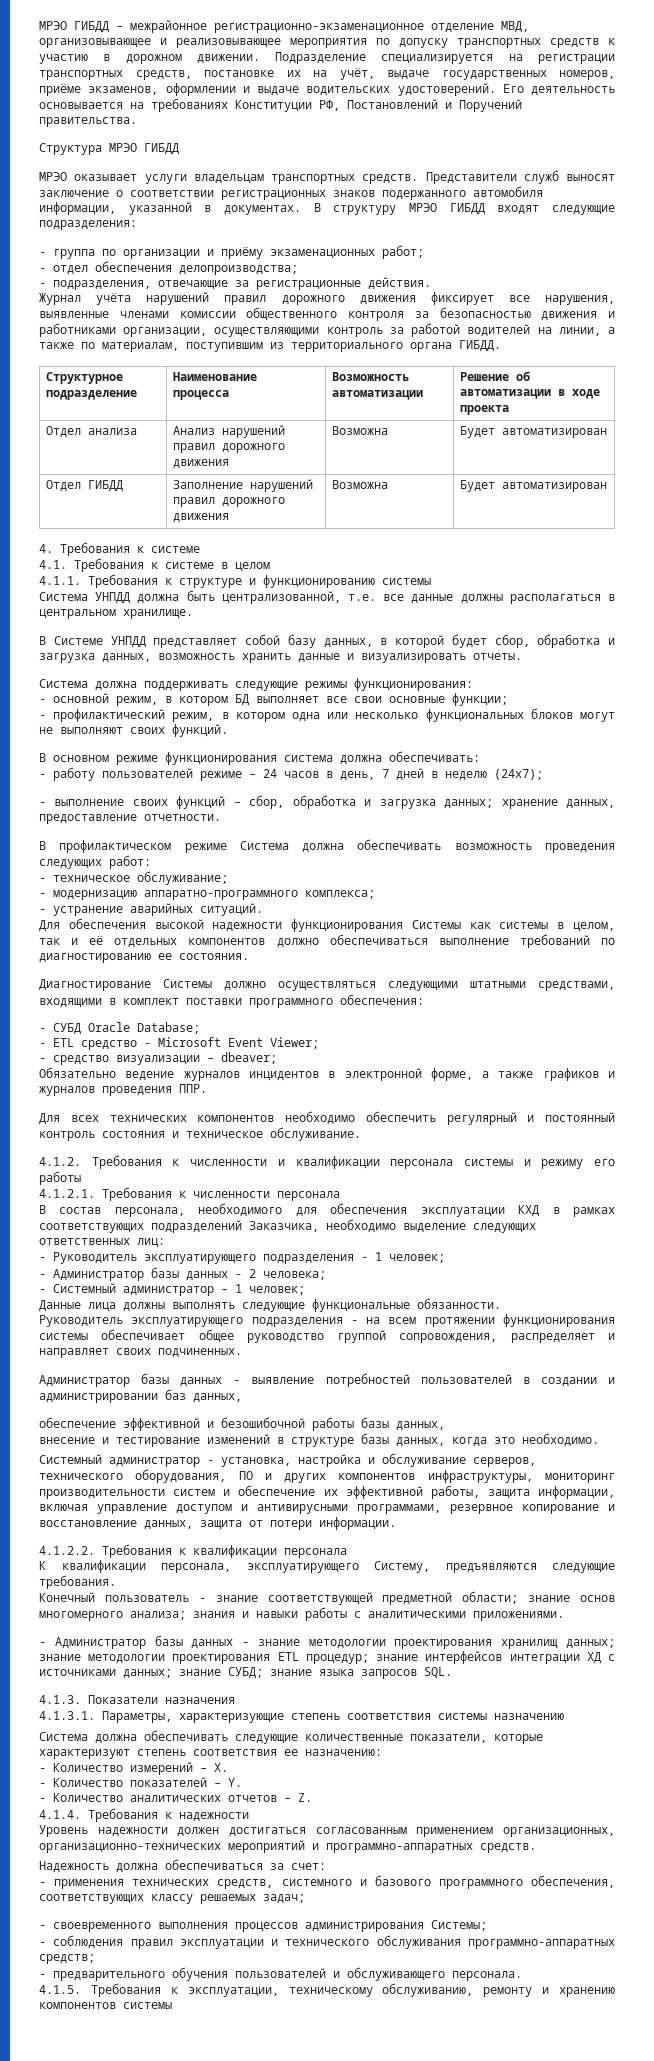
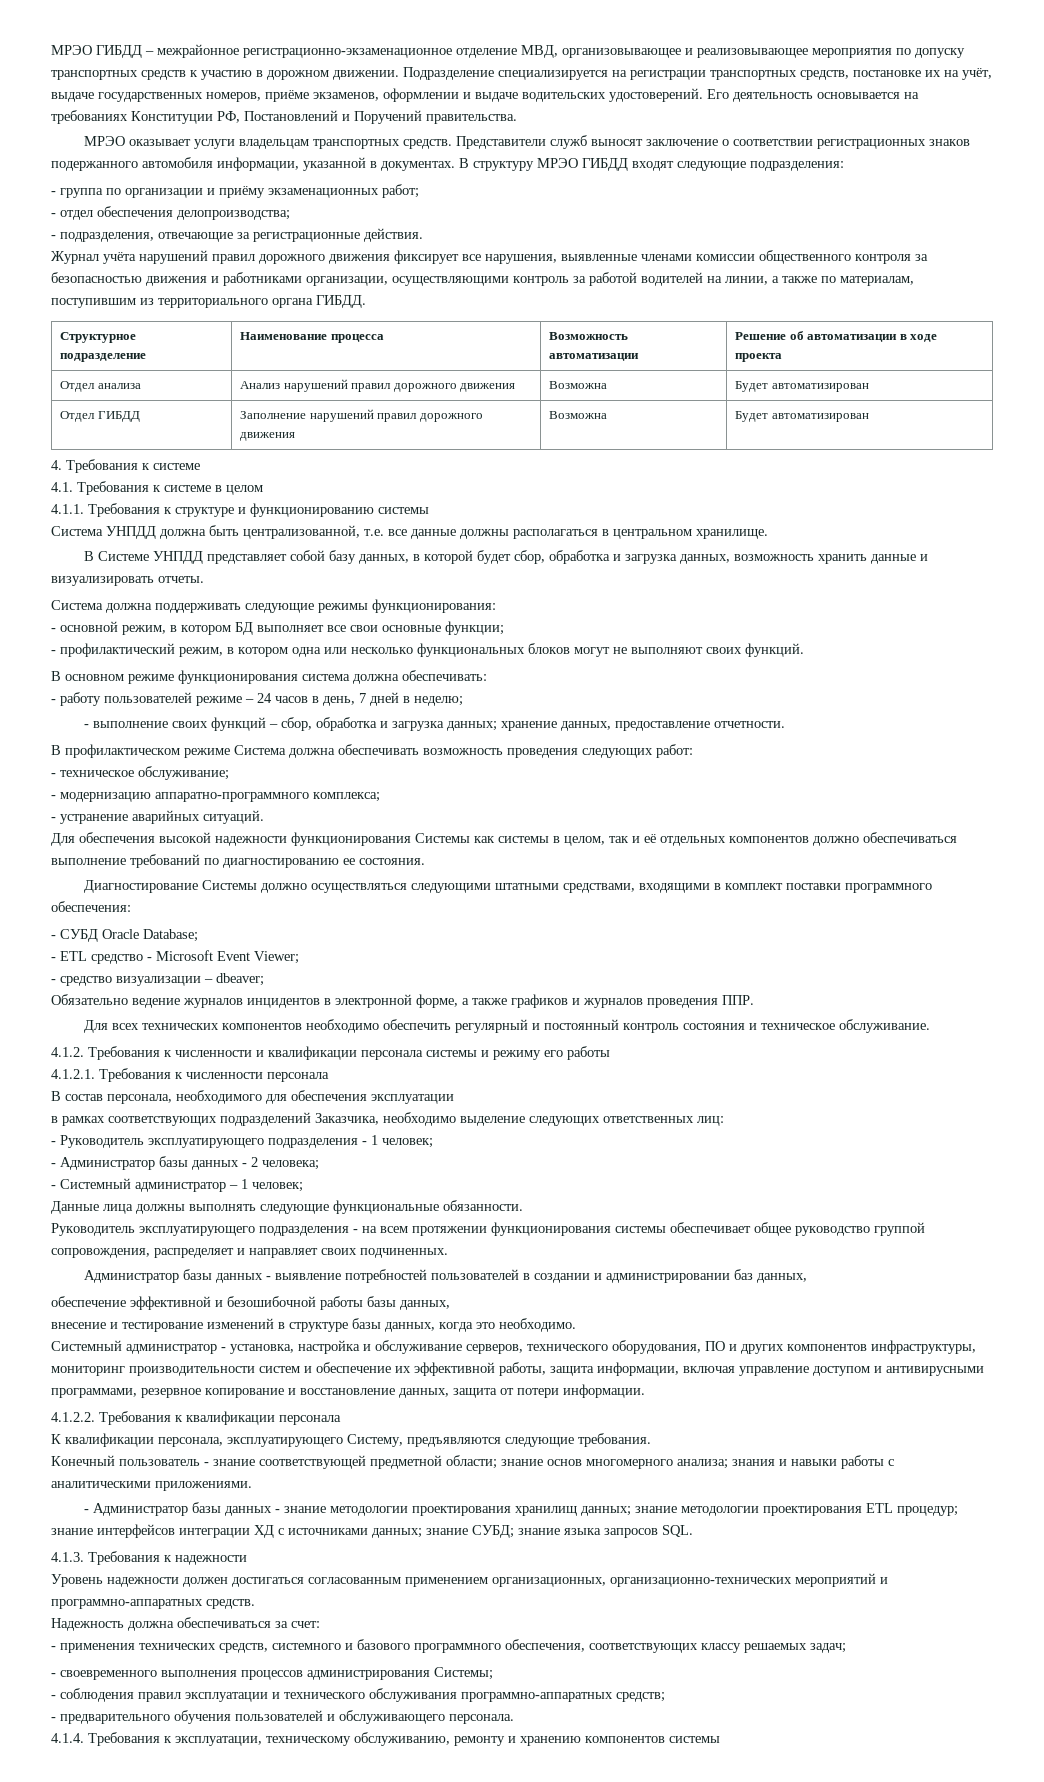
[39,143,179,155] // Структура МРЭО ГИБДД -> (517, 119) none
[445,769,543,781] неделю (24х7); -> [414,696,463,706] неделю;
[518,1205,540,1217] КХД -> (454, 1099) //
[88,1695,235,1704] [39,1711,564,1723] [39,1730,543,1744] [39,1749,382,1759] [39,1762,228,1775] [39,1777,242,1787] [39,1793,312,1802] [39,1810,81,1819] Показатели назначения // 4.1.3.1. Параметры, характеризующие степень соответствия системы назначению // Система должна обеспечивать следующие количественные показатели, которые характеризуют степень соответствия ее назначению: // - Количество измерений – X. // - Количество показателей – Y. // - Количество аналитических отчетов – Z. // 4.1.4. -> (84, 1557) none
[39,1985,81,1994] 4.1.5. -> [51,1733,84,1743] 4.1.4.

